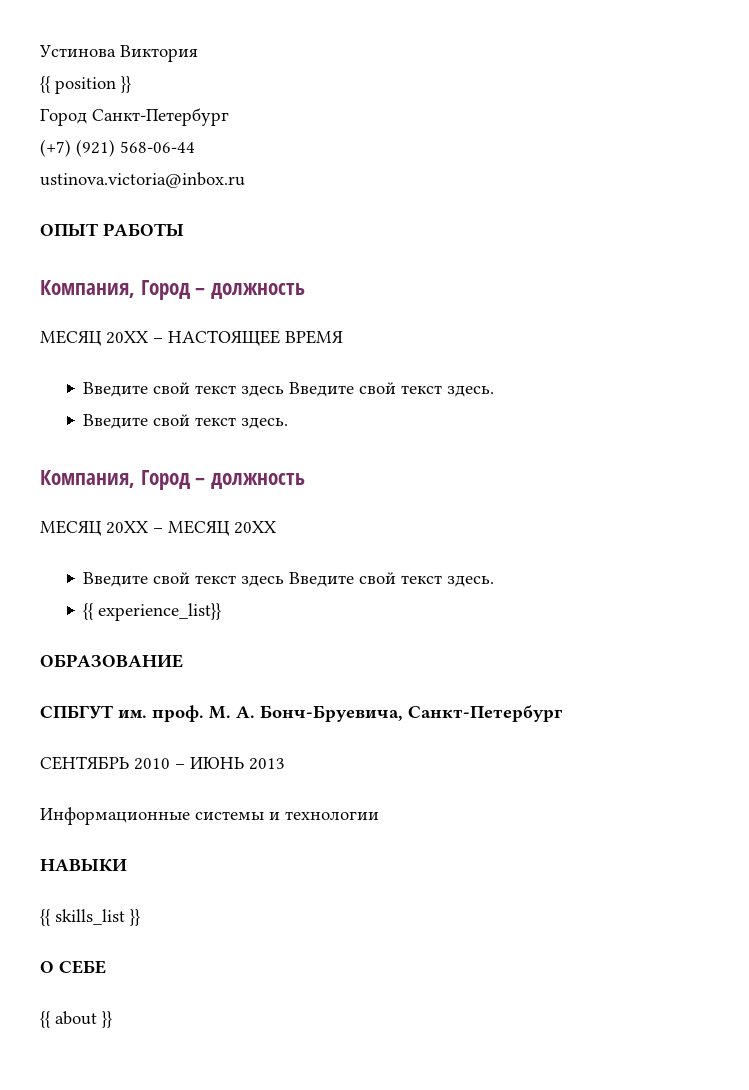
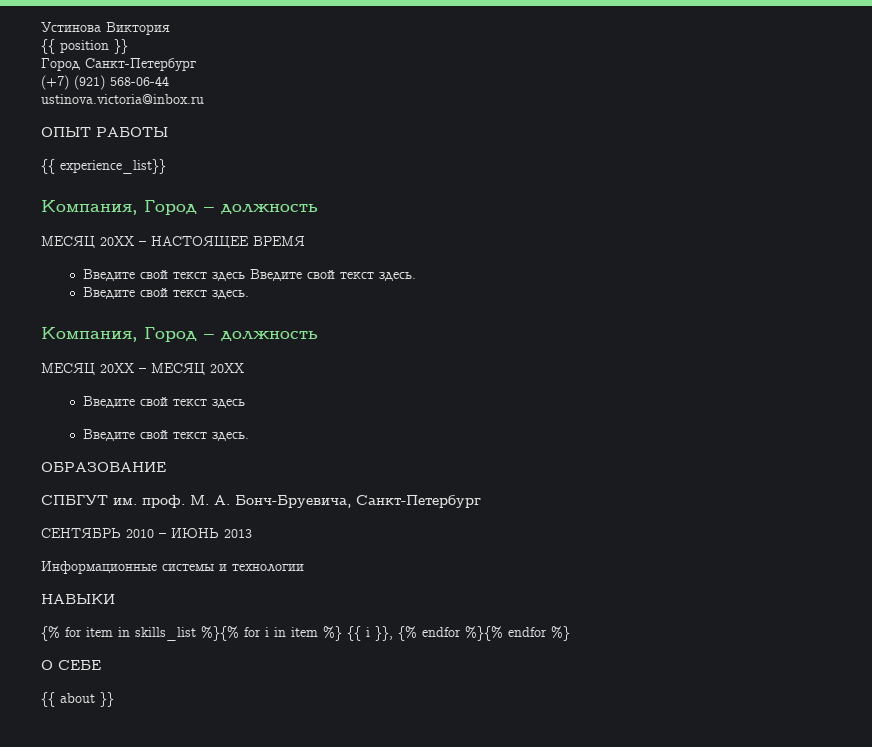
(184, 229) none -> [41,159,166,174] // {{ experience_list}}
[289,572,495,587] [83,603,222,621] Введите свой текст здесь. // {{ experience_list}} -> [82,429,249,441] // Введите свой текст здесь.
[40,909,140,926] {{ skills_list }} -> [41,626,570,641] {% for item in skills_list %}{% for i in item %} {{ i }}, {% endfor %}{% endfor %}

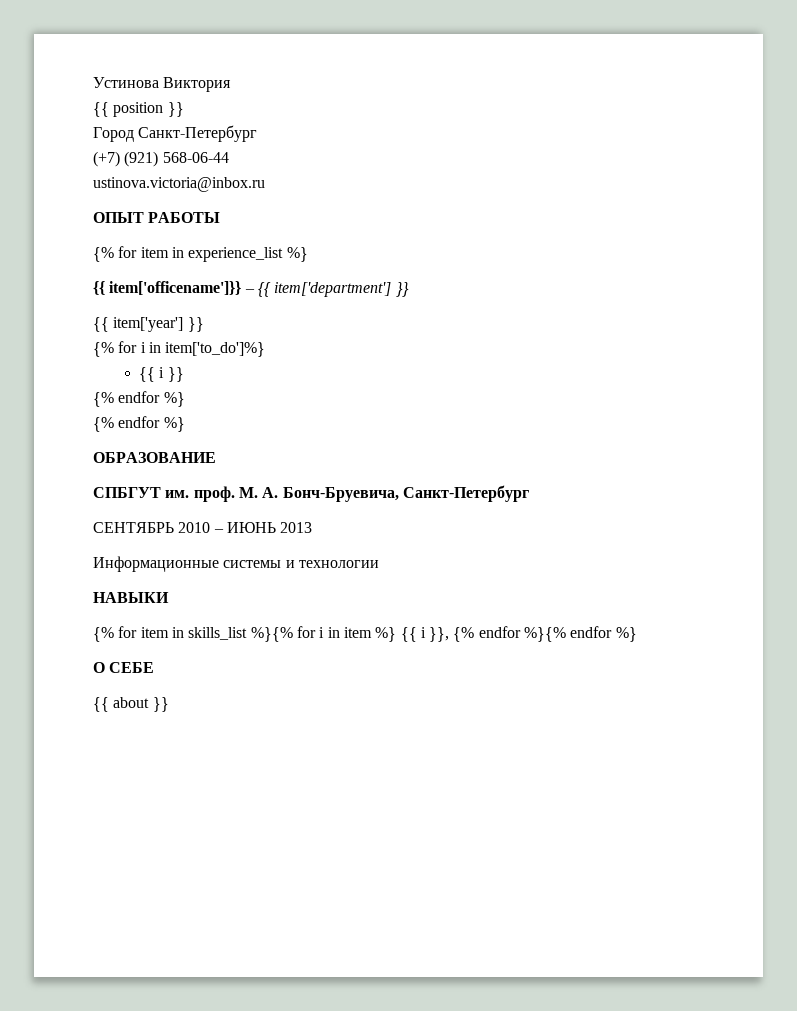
[41,159,166,174] [41,200,318,215] [41,236,305,248] [82,269,416,281] [82,287,249,299] [41,327,318,342] [41,363,244,375] [82,396,245,408] [82,429,249,441] {{ experience_list}} // Компания, Город – должность // МЕСЯЦ 20XX – НАСТОЯЩЕЕ ВРЕМЯ // Введите свой текст здесь Введите свой текст здесь. // Введите свой текст здесь. // Компания, Город – должность // МЕСЯЦ 20XX – МЕСЯЦ 20XX // Введите свой текст здесь // Введите свой текст здесь. -> [93,246,308,262] [93,281,409,297] [93,317,204,332] [93,341,266,357] [139,367,184,382] [93,391,185,407] [93,416,185,432] {% for item in experience_list %} // {{ item['officename']}} – {{ item['department'] }} // {{ item['year'] }} // {% for i in item['to_do']%} // {{ i }} // {% endfor %} // {% endfor %}

